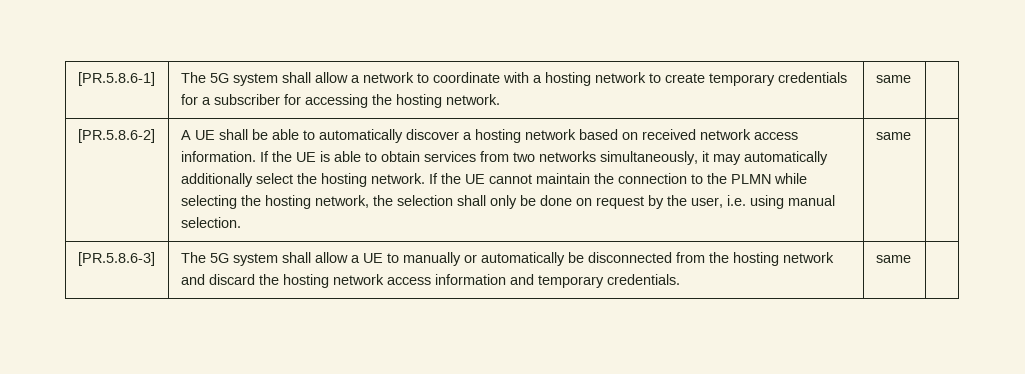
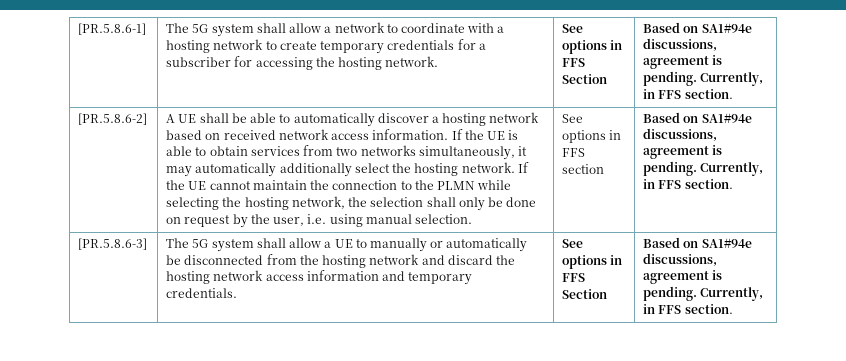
[875,75,911,83] same | -> [562,24,584,33] [562,40,623,54] [562,58,586,67] [562,74,608,84] [643,22,752,33] [643,38,718,51] [643,55,723,69] [643,71,764,86] [643,89,733,99] See options in FFS Section | Based on SA1#94e discussions, agreement is pending. Currently, in FFS section.
[875,132,911,140] same | -> [562,114,584,123] [562,130,622,143] [562,148,586,157] [562,164,605,174] [643,112,752,123] [643,128,718,141] [643,145,723,159] [643,161,764,176] [643,179,733,189] See options in FFS section | Based on SA1#94e discussions, agreement is pending. Currently, in FFS section.
[875,255,911,263] same | -> [562,239,584,248] [562,255,623,269] [562,273,586,282] [562,289,608,299] [643,237,752,248] [643,253,718,266] [643,270,723,284] [643,286,764,301] [643,304,733,314] See options in FFS Section | Based on SA1#94e discussions, agreement is pending. Currently, in FFS section.

